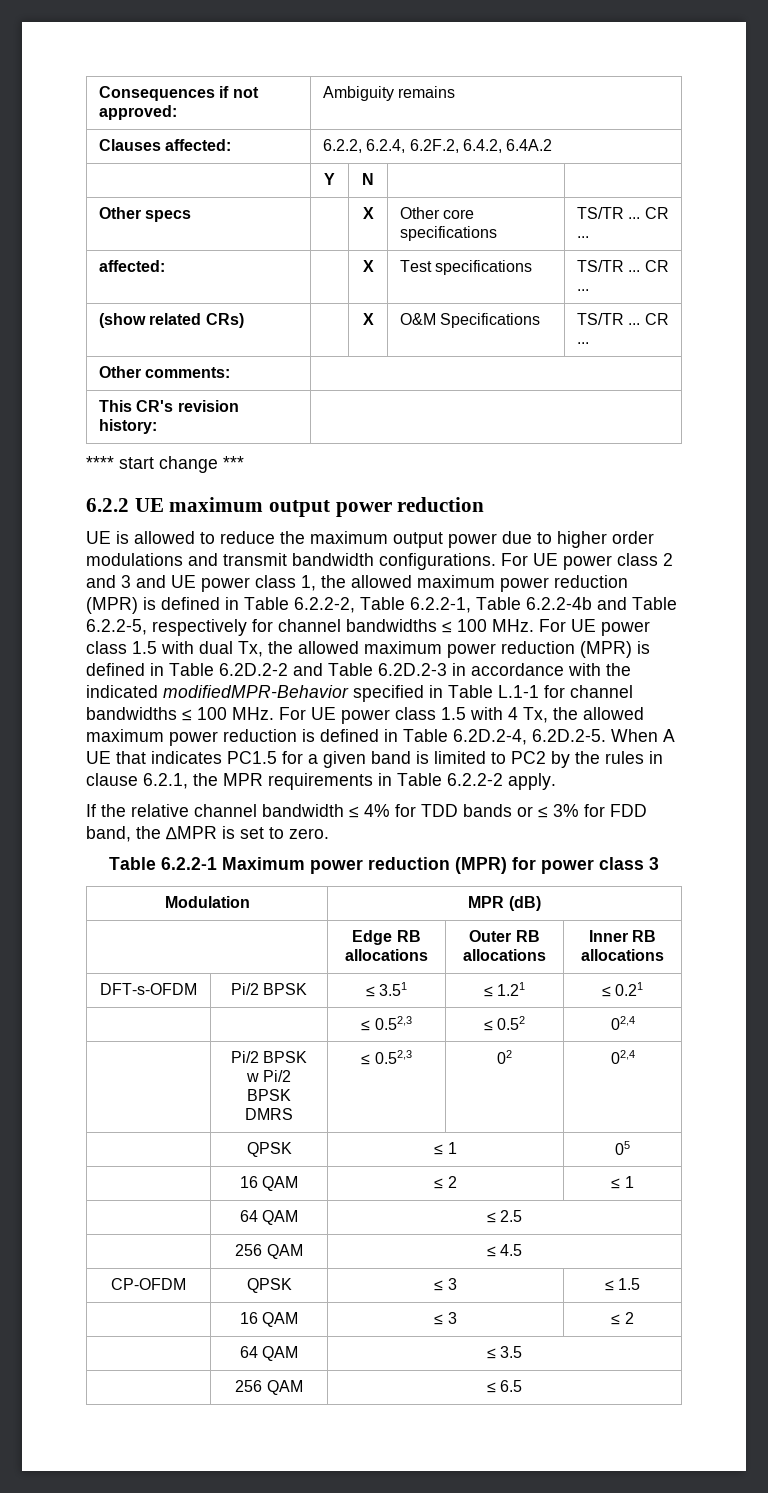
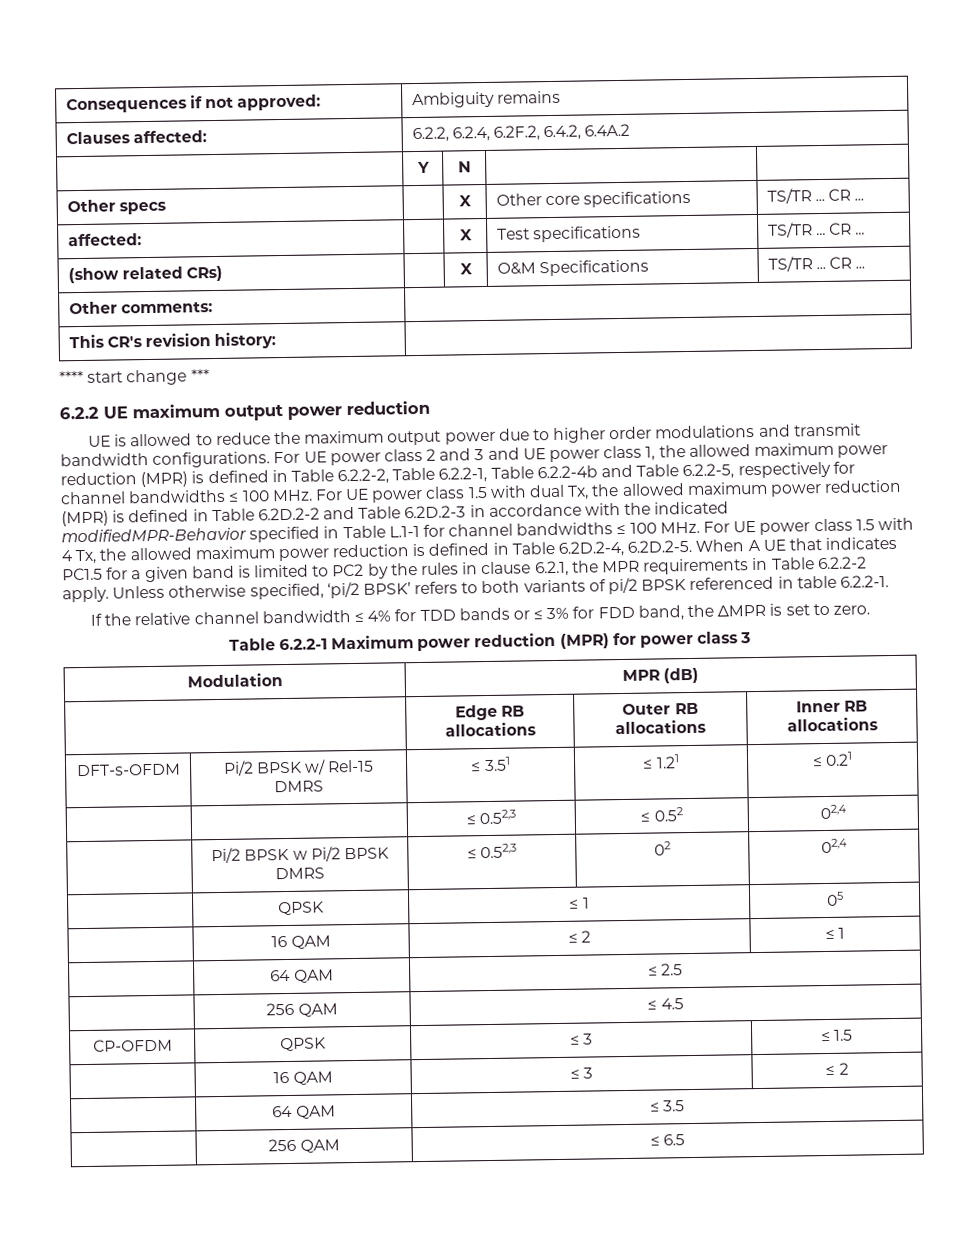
(556, 781) none -> [112,575,889,600] Unless otherwise specified, ‘pi/2 BPSK’ refers to both variants of pi/2 BPSK referenced in table 6.2.2-1.
(308, 989) none -> [304,759,375,775] [274,780,324,793] w/ Rel-15 DMRS

